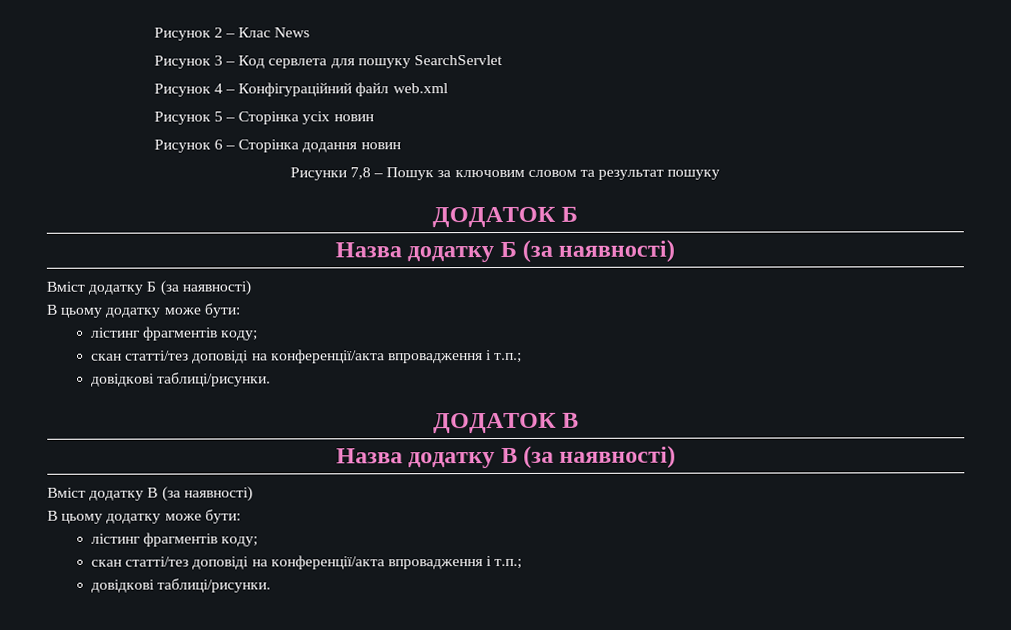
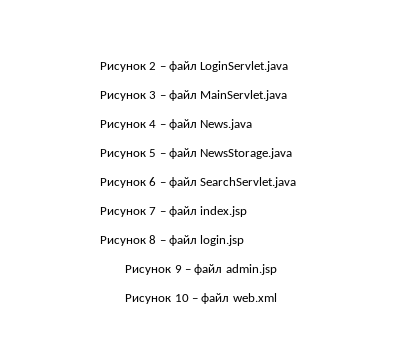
[238,27,311,38] Клас News -> [168,61,289,72] файл LoginServlet.java
[238,55,504,69] Код сервлета для пошуку SearchServlet -> [168,90,288,101] файл MainServlet.java
[238,82,448,97] Конфігураційний файл web.xml -> [168,119,253,130] файл News.java
[238,111,374,125] Сторінка усіх новин -> [168,148,293,159] файл NewsStorage.java
[238,139,401,153] [289,167,721,181] [432,206,578,228] [334,239,676,263] [46,280,251,296] [46,303,241,318] [90,326,259,341] [90,349,523,364] [90,372,272,387] [433,412,579,434] [335,445,677,469] [47,486,253,502] [47,509,241,524] [90,532,259,547] [90,555,523,570] [90,578,272,593] Сторінка додання новин // Рисунки 7,8 – Пошук за ключовим словом та результат пошуку // ДОДАТОК Б // Назва додатку Б (за наявності) // Вміст додатку Б (за наявності) // В цьому додатку може бути: // лістинг фрагментів коду; // скан статті/тез доповіді на конференції/акта впровадження і т.п.; // довідкові таблиці/рисунки. // ДОДАТОК В // Назва додатку В (за наявності) // Вміст додатку В (за наявності) // В цьому додатку може бути: // лістинг фрагментів коду; // скан статті/тез доповіді на конференції/акта впровадження і т.п.; // довідкові таблиці/рисунки. -> [168,177,297,188] [99,206,248,217] [99,235,245,246] [125,264,277,275] [125,293,277,304] файл SearchServlet.java // Рисунок 7 – файл index.jsp // Рисунок 8 – файл login.jsp // Рисунок 9 – файл admin.jsp // Рисунок 10 – файл web.xml

